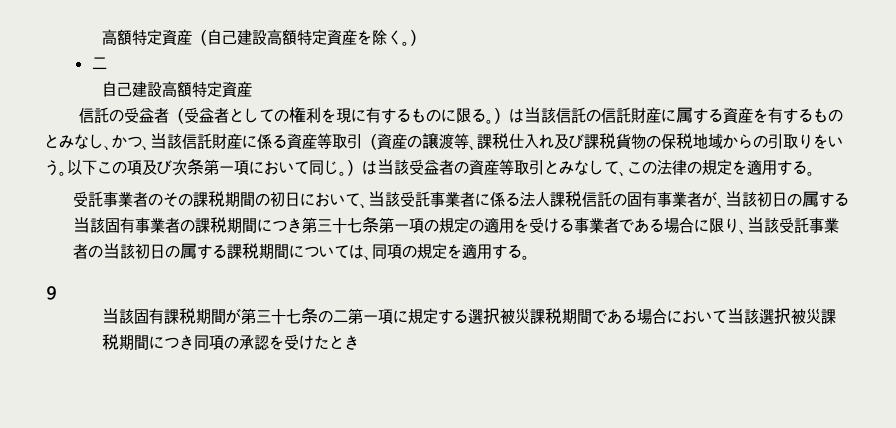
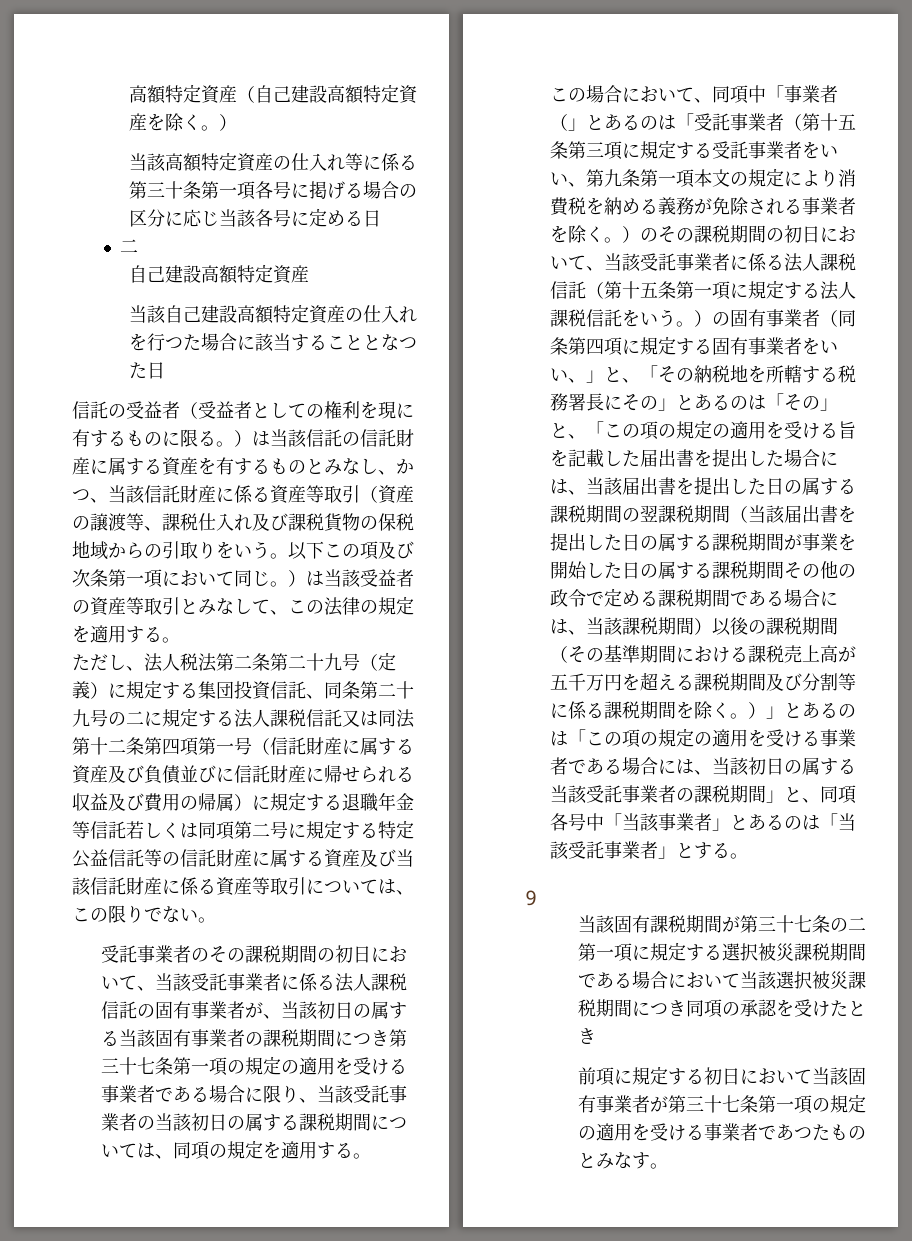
(426, 37) none -> [129,152,418,172] [129,181,418,200] [129,208,382,228] // 当該高額特定資産の仕入れ等に係る第三十条第一項各号に掲げる場合の区分に応じ当該各号に定める日
(253, 89) none -> [129,304,418,324] [129,333,418,352] [129,362,166,379] // 当該自己建設高額特定資産の仕入れを行つた場合に該当することとなつた日
(815, 173) none -> [72,652,396,672] [72,680,414,700] [72,708,415,728] [72,737,414,756] [72,765,414,784] [72,792,414,812] [72,820,414,840] [72,849,414,868] [72,877,414,896] [72,905,216,923] // ただし、法人税法第二条第二十九号（定義）に規定する集団投資信託、同条第二十九号の二に規定する法人課税信託又は同法第十二条第四項第一号（信託財産に属する資産及び負債並びに信託財産に帰せられる収益及び費用の帰属）に規定する退職年金等信託若しくは同項第二号に規定する特定公益信託等の信託財産に属する資産及び当該信託財産に係る資産等取引については、この限りでない。
(531, 257) none -> [549,85,838,104] [549,113,856,131] [549,140,838,160] [549,168,856,188] [549,197,856,216] [549,225,856,243] [549,253,856,272] [549,280,856,300] [549,309,856,327] [549,336,838,356] [549,365,856,383] [549,393,838,411] [549,420,856,440] [549,449,838,468] [549,477,856,496] [549,505,856,524] [549,533,856,551] [549,561,856,579] [549,588,838,607] [549,617,838,636] [549,645,856,663] [549,672,856,691] [549,701,856,719] [549,728,856,748] [549,757,856,776] [549,785,856,804] [549,813,856,832] [549,841,748,860] // この場合において、同項中「事業者（」とあるのは「受託事業者（第十五条第三項に規定する受託事業者をいい、第九条第一項本文の規定により消費税を納める義務が免除される事業者を除く。）のその課税期間の初日において、当該受託事業者に係る法人課税信託（第十五条第一項に規定する法人課税信託をいう。）の固有事業者（同条第四項に規定する固有事業者をいい、」と、「その納税地を所轄する税務署長にその」とあるのは「その」と、「この項の規定の適用を受ける旨を記載した届出書を提出した場合には、当該届出書を提出した日の属する課税期間の翌課税期間（当該届出書を提出した日の属する課税期間が事業を開始した日の属する課税期間その他の政令で定める課税期間である場合には、当該課税期間）以後の課税期間（その基準期間における課税売上高が五千万円を超える課税期間及び分割等に係る課税期間を除く。）」とあるのは「この項の規定の適用を受ける事業者である場合には、当該初日の属する当該受託事業者の課税期間」と、同項各号中「当該事業者」とあるのは「当該受託事業者」とする。
(360, 342) none -> [578,1066,867,1086] [578,1094,867,1114] [578,1123,867,1141] [578,1152,669,1169] // 前項に規定する初日において当該固有事業者が第三十七条第一項の規定の適用を受ける事業者であつたものとみなす。

